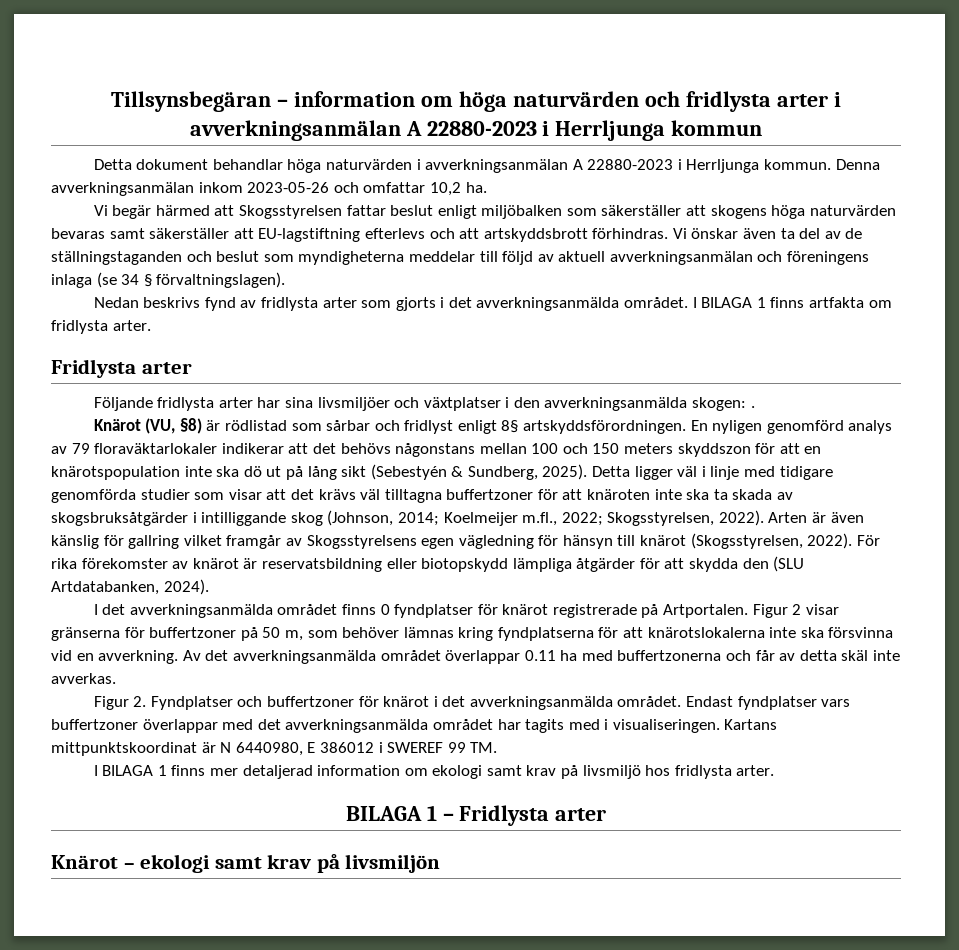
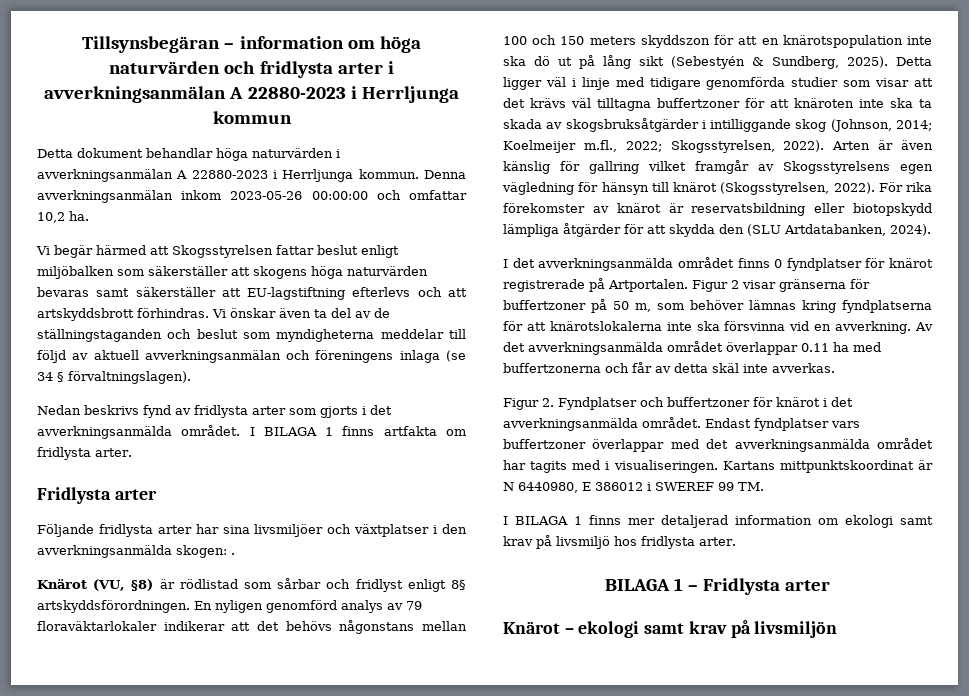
(330, 187) none -> [311,191,368,200] 00:00:00

